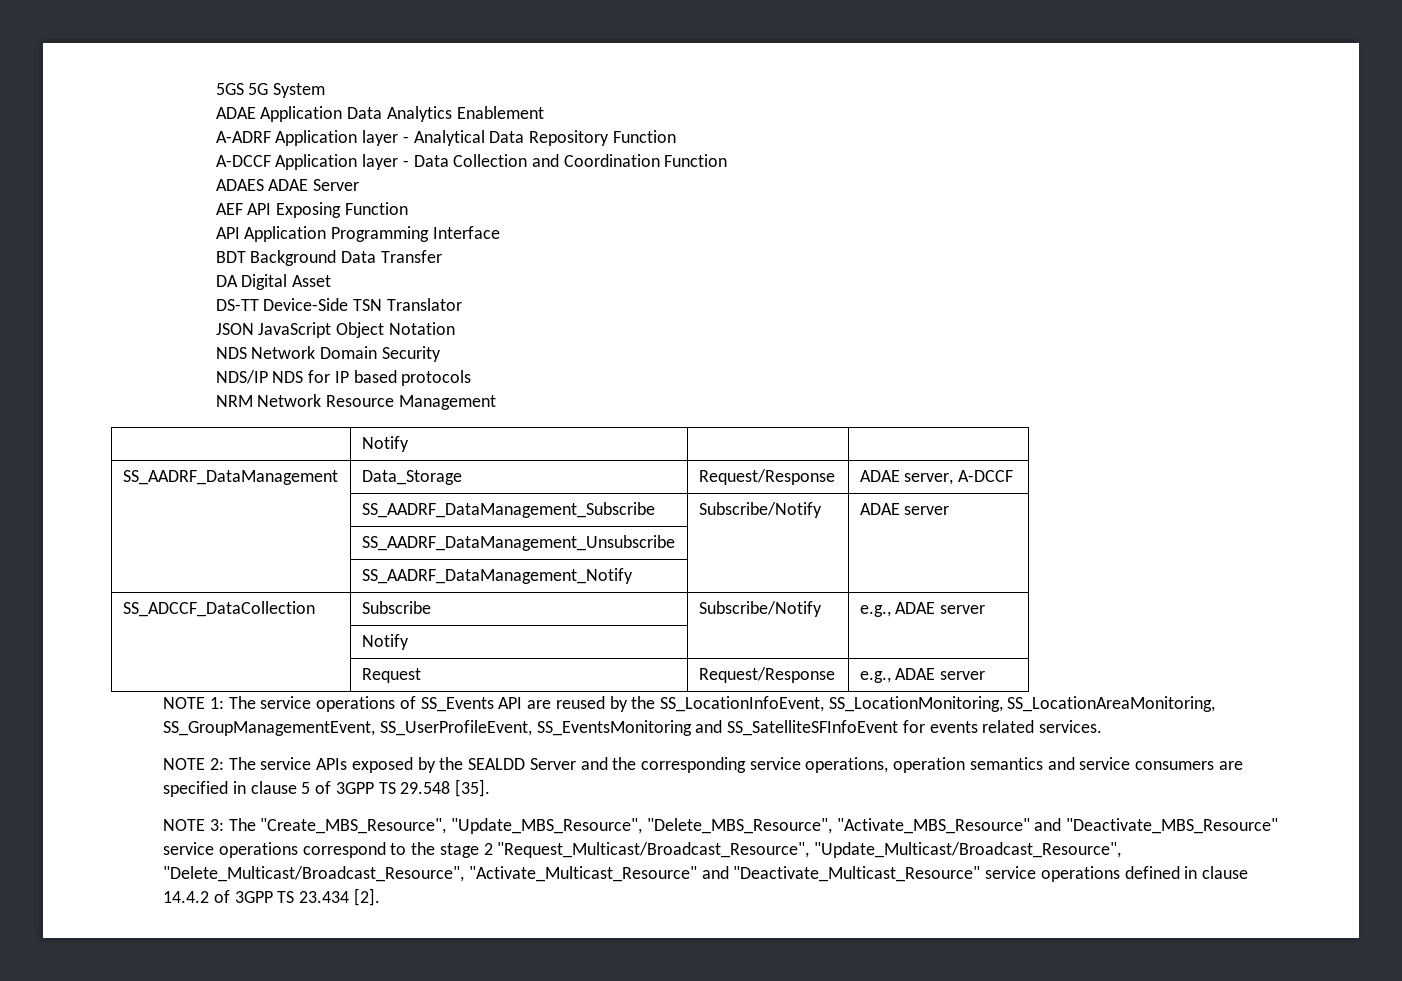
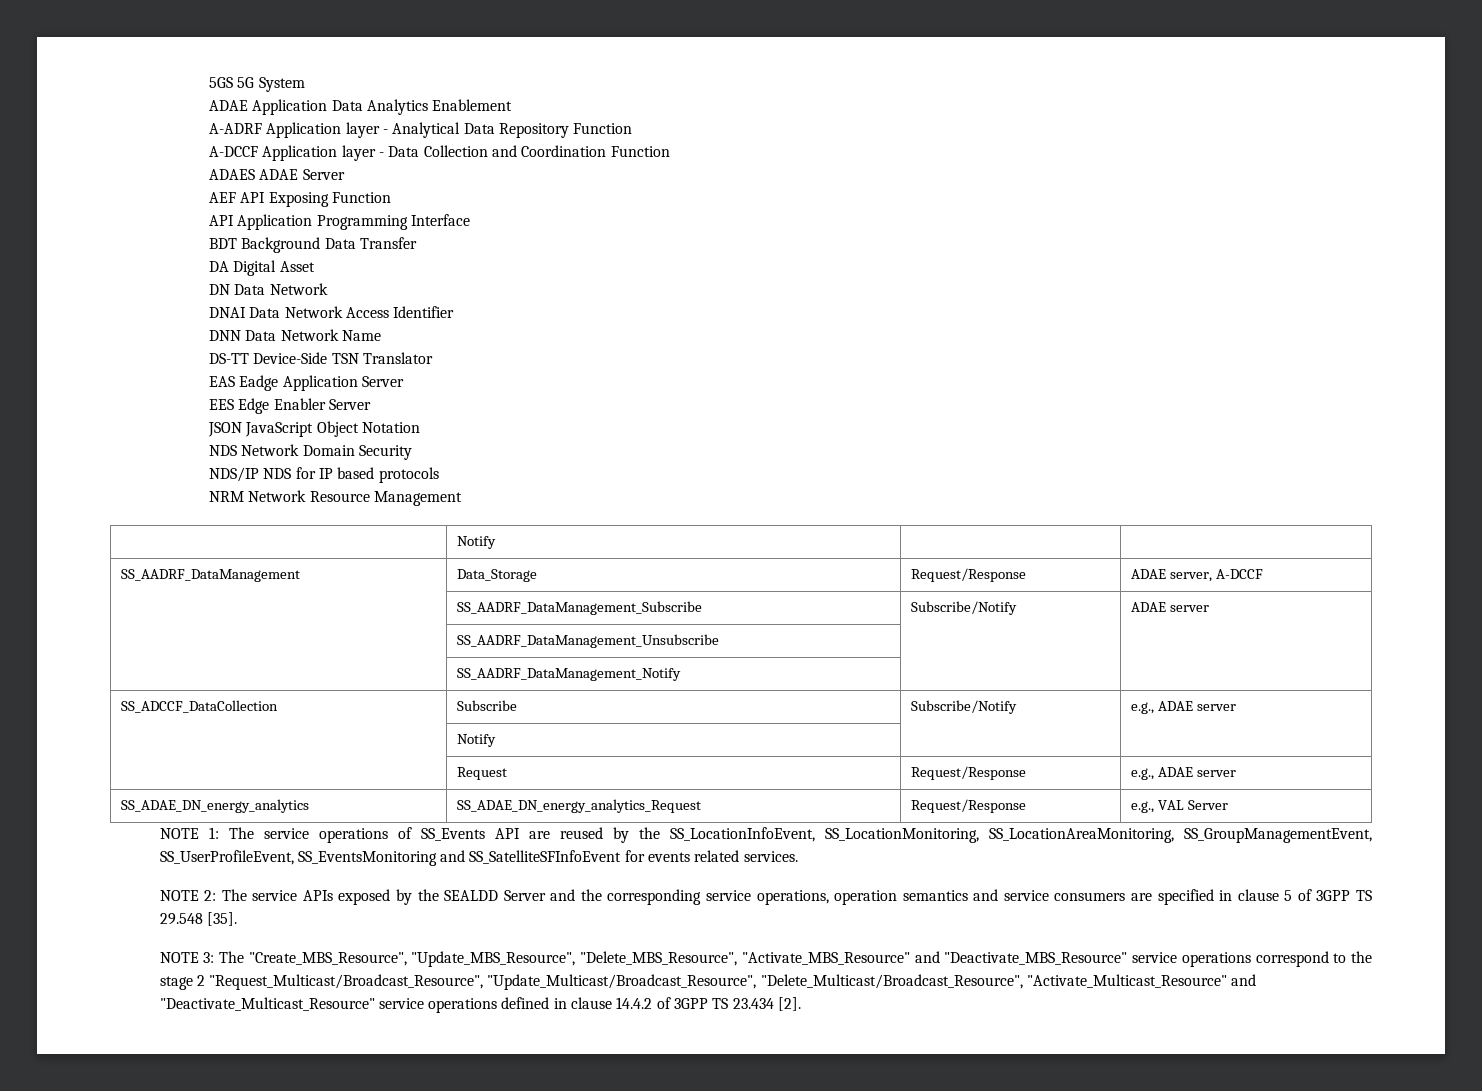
[215,298,462,311] DS-TT Device-Side TSN Translator -> [209,283,328,295] [209,306,455,318] [209,329,382,341] [209,352,434,364] [209,375,405,391] [209,398,372,414] DN Data Network // DNAI Data Network Access Identifier // DNN Data Network Name // DS-TT Device-Side TSN Translator // EAS Eadge Application Server // EES Edge Enabler Server
(986, 675) none -> [120,799,309,813] [456,799,701,813] [910,799,1026,813] [1130,800,1228,813] // SS_ADAE_DN_energy_analytics | SS_ADAE_DN_energy_analytics_Request | Request/Response | e.g., VAL Server

